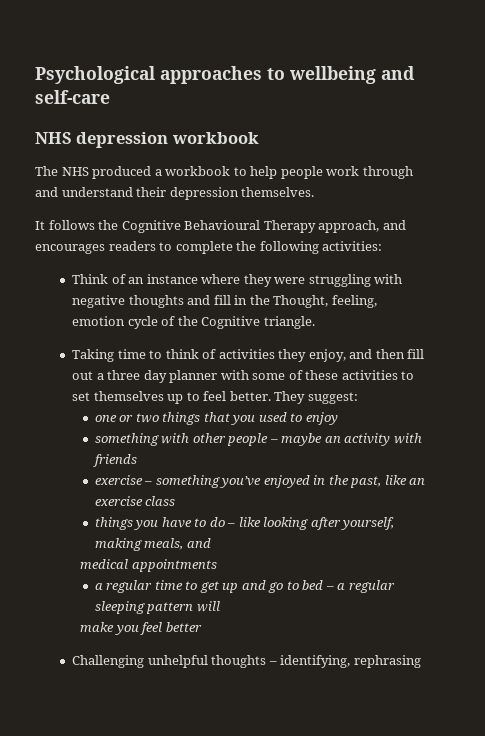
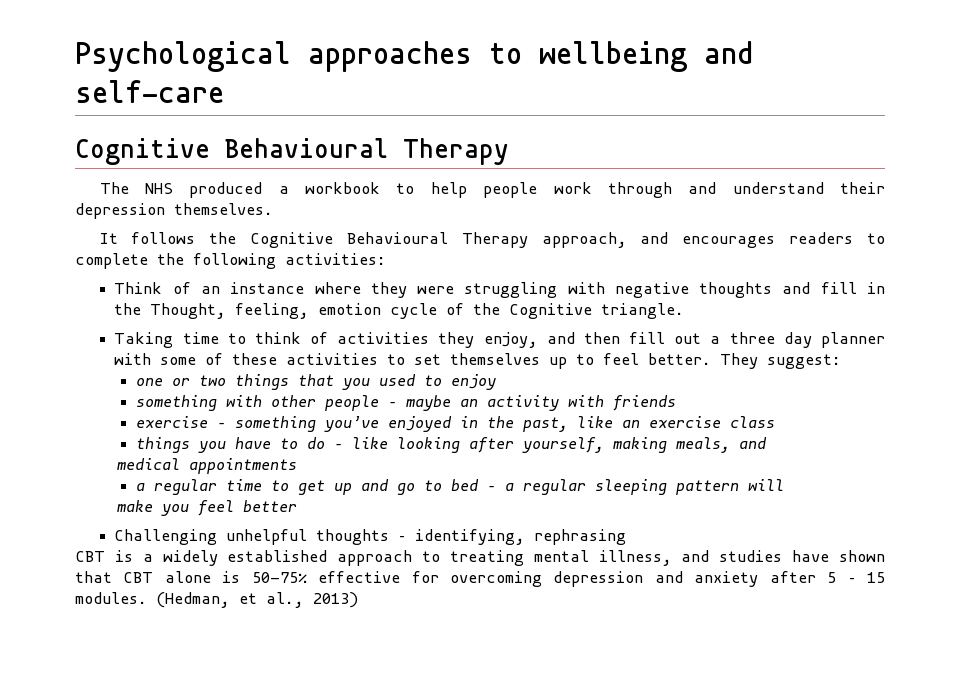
[35,132,259,148] NHS depression workbook -> [75,138,509,165] Cognitive Behavioural Therapy
(421, 661) none -> [75,550,885,566] [75,571,886,587] [75,592,358,608] // CBT is a widely established approach to treating mental illness, and studies have shown that CBT alone is 50-75% effective for overcoming depression and anxiety after 5 – 15 modules. (Hedman, et al., 2013)

